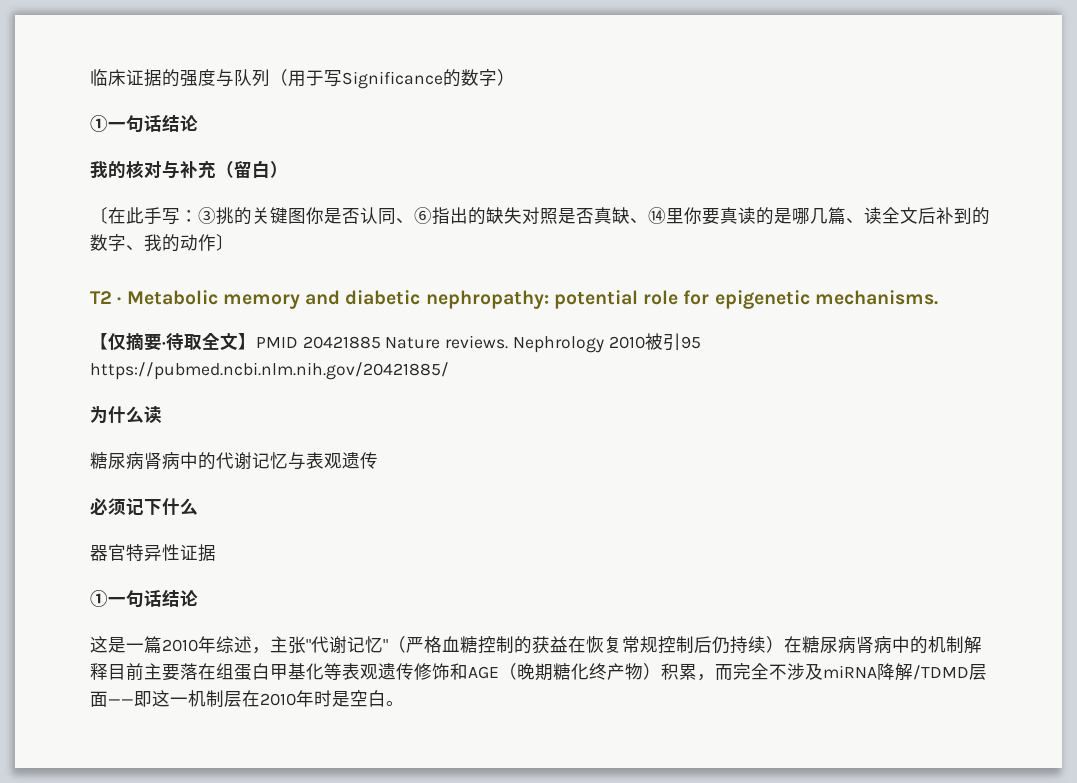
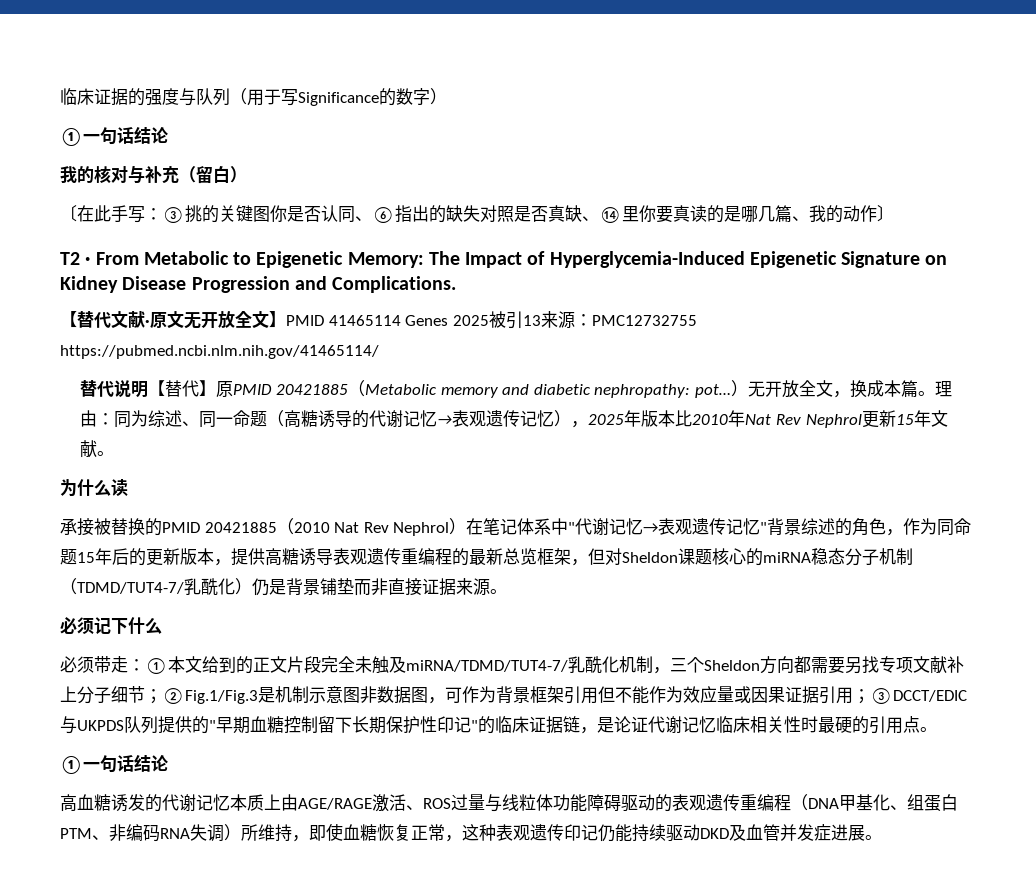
[864,207,990,225] [90,234,144,251] 读全文后补到的数字、 -> (809, 218) none
(122, 300) none -> [95,251,948,268] [60,276,457,293] [60,310,697,329] [60,345,379,359] [80,380,365,398] From Metabolic to Epigenetic Memory: The Impact of Hyperglycemia-Induced Epigenetic Signature on Kidney Disease Progression and Complications. // 【替代文献·原文无开放全文】PMID 41465114 Genes 2025被引13来源：PMC12732755 https://pubmed.ncbi.nlm.nih.gov/41465114/ // 替代说明【替代】原PMID 20421885（
[553,290,938,309] [90,332,701,353] [90,362,449,380] [90,406,162,424] [90,452,378,470] [90,498,198,516] [90,544,216,562] [90,589,198,608] [90,636,982,654] [90,663,987,681] [90,690,386,707] potential role for epigenetic mechanisms. // 【仅摘要·待取全文】PMID 20421885 Nature reviews. Nephrology 2010被引95 https://pubmed.ncbi.nlm.nih.gov/20421885/ // 为什么读 // 糖尿病肾病中的代谢记忆与表观遗传 // 必须记下什么 // 器官特异性证据 // ①一句话结论 // 这是一篇2010年综述，主张"代谢记忆"（严格血糖控制的获益在恢复常规控制后仍持续）在糖尿病肾病中的机制解释目前主要落在组蛋白甲基化等表观遗传修饰和AGE（晚期糖化终产物）积累，而完全不涉及miRNA降解/TDMD层面——即这一机制层在2010年时是空白 -> [694,380,952,398] [80,410,948,428] [80,440,115,458] [60,479,128,497] [60,518,972,536] [60,548,913,566] [60,578,507,596] [60,617,162,635] [60,656,964,674] [60,686,967,704] [60,716,937,734] [60,754,168,774] [60,794,958,812] [60,823,865,842] pot…）无开放全文，换成本篇。理由：同为综述、同一命题（高糖诱导的代谢记忆→表观遗传记忆），2025年版本比2010年Nat Rev Nephrol更新15年文献。 // 为什么读 // 承接被替换的PMID 20421885（2010 Nat Rev Nephrol）在笔记体系中"代谢记忆→表观遗传记忆"背景综述的角色，作为同命题15年后的更新版本，提供高糖诱导表观遗传重编程的最新总览框架，但对Sheldon课题核心的miRNA稳态分子机制（TDMD/TUT4-7/乳酰化）仍是背景铺垫而非直接证据来源。 // 必须记下什么 // 必须带走：①本文给到的正文片段完全未触及miRNA/TDMD/TUT4-7/乳酰化机制，三个Sheldon方向都需要另找专项文献补上分子细节；②Fig.1/Fig.3是机制示意图非数据图，可作为背景框架引用但不能作为效应量或因果证据引用；③DCCT/EDIC与UKPDS队列提供的"早期血糖控制留下长期保护性印记"的临床证据链，是论证代谢记忆临床相关性时最硬的引用点。 // ①一句话结论 // 高血糖诱发的代谢记忆本质上由AGE/RAGE激活、ROS过量与线粒体功能障碍驱动的表观遗传重编程（DNA甲基化、组蛋白PTM、非编码RNA失调）所维持，即使血糖恢复正常，这种表观遗传印记仍能持续驱动DKD及血管并发症进展

